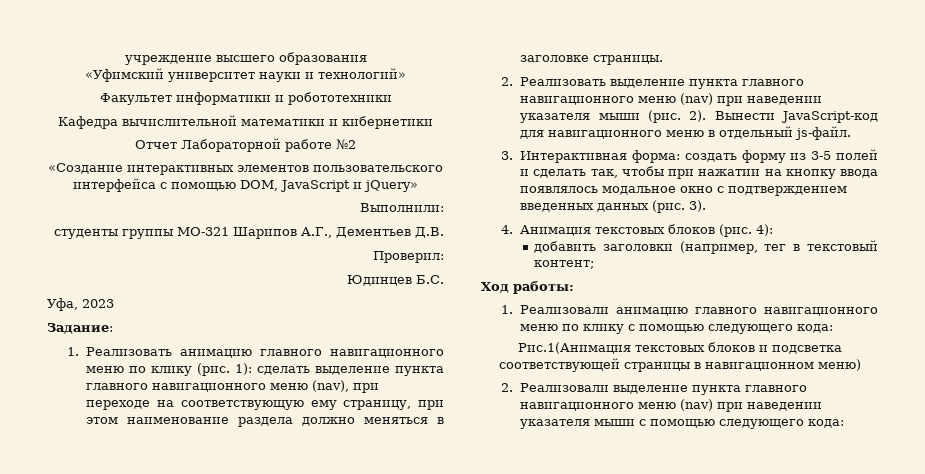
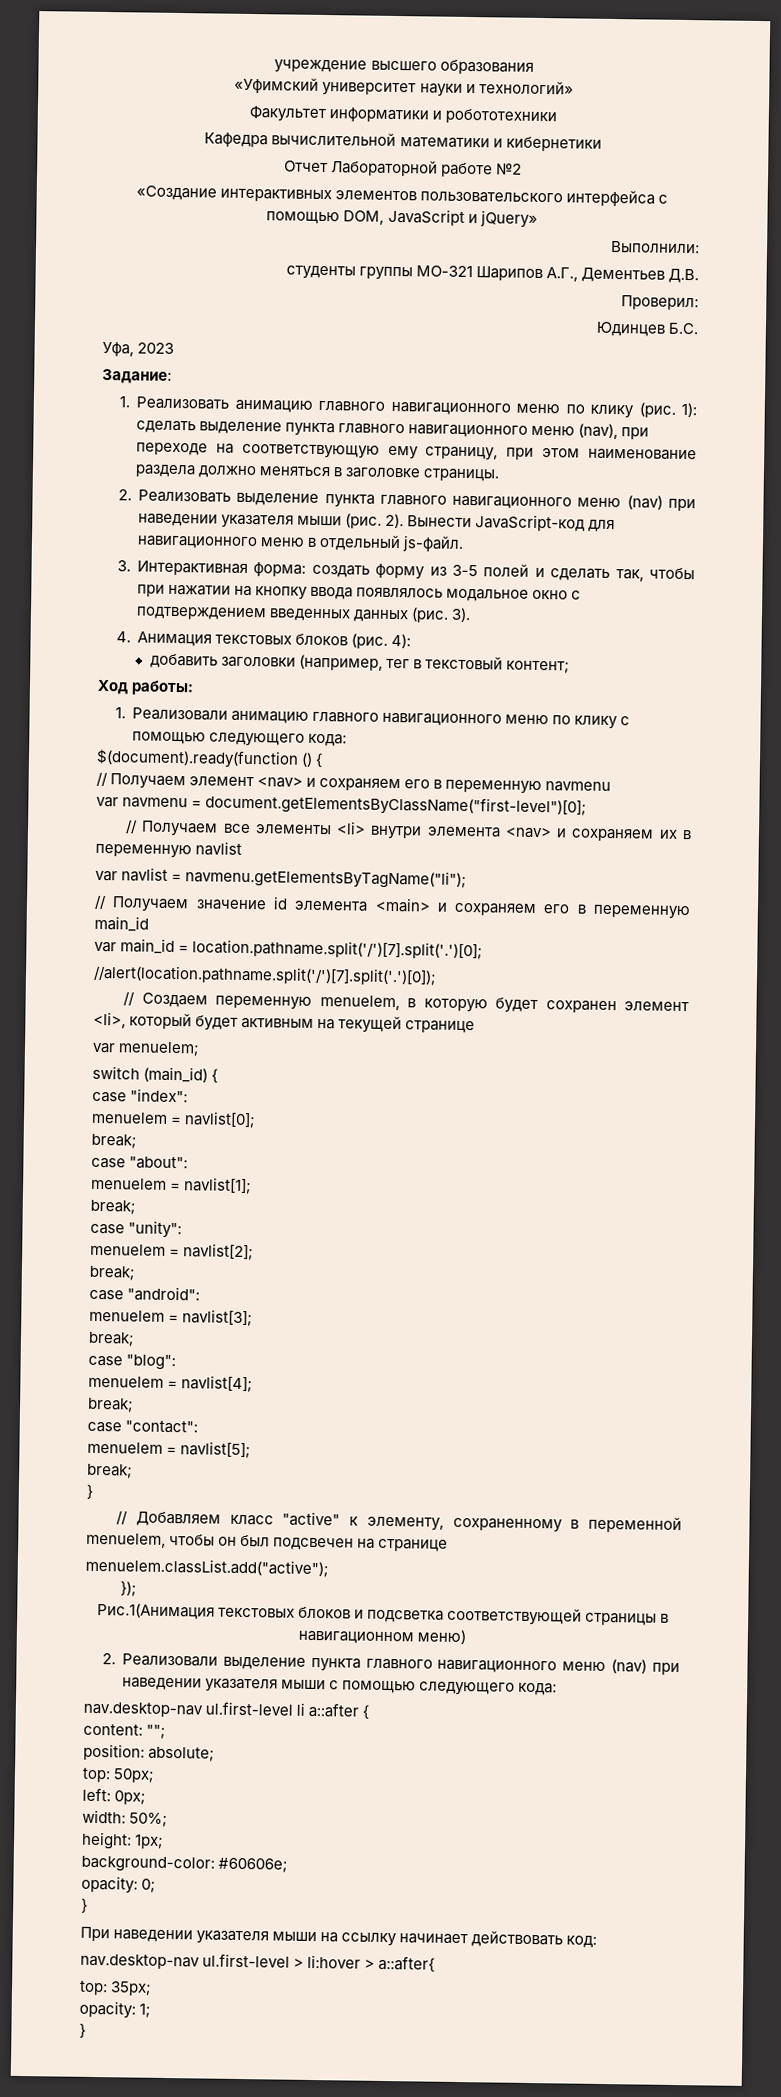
(834, 328) none -> [96,748,324,769] [96,771,612,795] [96,794,588,817] [125,819,693,842] [95,841,243,859] [95,867,468,890] [94,894,691,920] [94,915,149,932] [94,938,484,960] [93,964,437,986] [123,991,689,1014] [93,1011,476,1034] [92,1041,201,1057] [92,1065,219,1083] [92,1088,189,1103] [91,1111,257,1129] [91,1133,137,1149] [91,1156,189,1170] [91,1177,253,1195] [90,1199,136,1215] [90,1220,183,1239] [90,1243,255,1261] [89,1265,135,1281] [89,1286,201,1302] [89,1309,254,1327] [88,1331,135,1347] [88,1354,177,1371] [88,1375,254,1393] [87,1397,134,1413] [87,1420,199,1434] [87,1441,252,1459] [87,1463,133,1479] [86,1484,93,1499] [116,1510,682,1534] [86,1532,449,1552] [85,1557,329,1578] [120,1581,138,1597] // $(document).ready(function () { // // Получаем элемент <nav> и сохраняем его в переменную navmenu // var navmenu = document.getElementsByClassName("first-level")[0]; // // Получаем все элементы <li> внутри элемента <nav> и сохраняем их в переменную navlist // var navlist = navmenu.getElementsByTagName("li"); // // Получаем значение id элемента <main> и сохраняем его в переменную main_id // var main_id = location.pathname.split('/')[7].split('.')[0]; // //alert(location.pathname.split('/')[7].split('.')[0]); // // Создаем переменную menuelem, в которую будет сохранен элемент <li>, который будет активным на текущей странице // var menuelem; // switch (main_id) { // case "index": // menuelem = navlist[0]; // break; // case "about": // menuelem = navlist[1]; // break; // case "unity": // menuelem = navlist[2]; // break; // case "android": // menuelem = navlist[3]; // break; // case "blog": // menuelem = navlist[4]; // break; // case "contact": // menuelem = navlist[5]; // break; // } // // Добавляем класс "active" к элементу, сохраненному в переменной menuelem, чтобы он был подсвечен на странице // menuelem.classList.add("active"); // });
(845, 423) none -> [83,1701,370,1719] [83,1723,167,1739] [83,1743,216,1762] [82,1767,156,1783] [82,1787,147,1805] [82,1809,169,1828] [81,1831,165,1850] [81,1855,289,1873] [81,1875,157,1894] [81,1898,88,1913] [80,1926,598,1948] [80,1953,436,1972] [79,1980,153,1996] [79,2000,152,2019] [79,2023,86,2038] // nav.desktop-nav ul.first-level li a::after { // content: ""; // position: absolute; // top: 50px; // left: 0px; // width: 50%; // height: 1px; // background-color: #60606e; // opacity: 0; // } // При наведении указателя мыши на ссылку начинает действовать код: // nav.desktop-nav ul.first-level > li:hover > a::after{ // top: 35px; // opacity: 1; // }

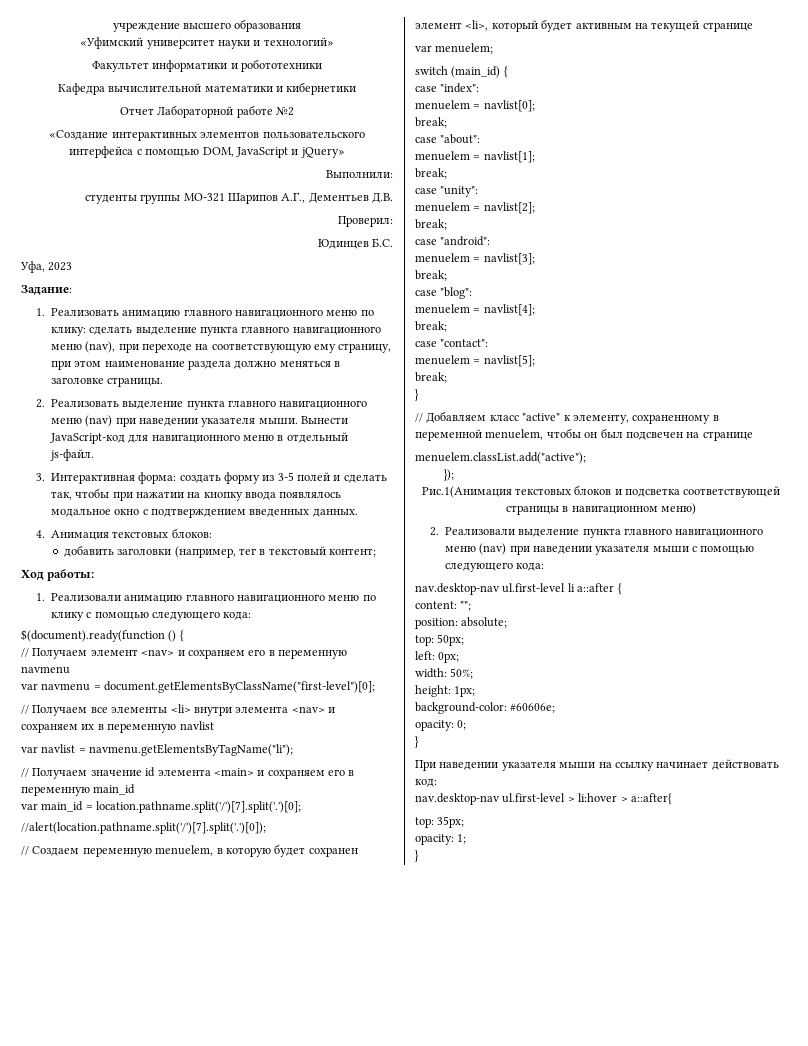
[590,402,697,419] клику (рис. 1): -> [50,327,86,336] клику:
[297,513,405,529] мыши (рис. 2). -> [258,418,298,425] мыши.
[353,607,472,623] данных (рис. 3). -> [312,509,358,517] данных.
[295,633,412,649] блоков (рис. 4): -> [171,528,212,538] блоков:

